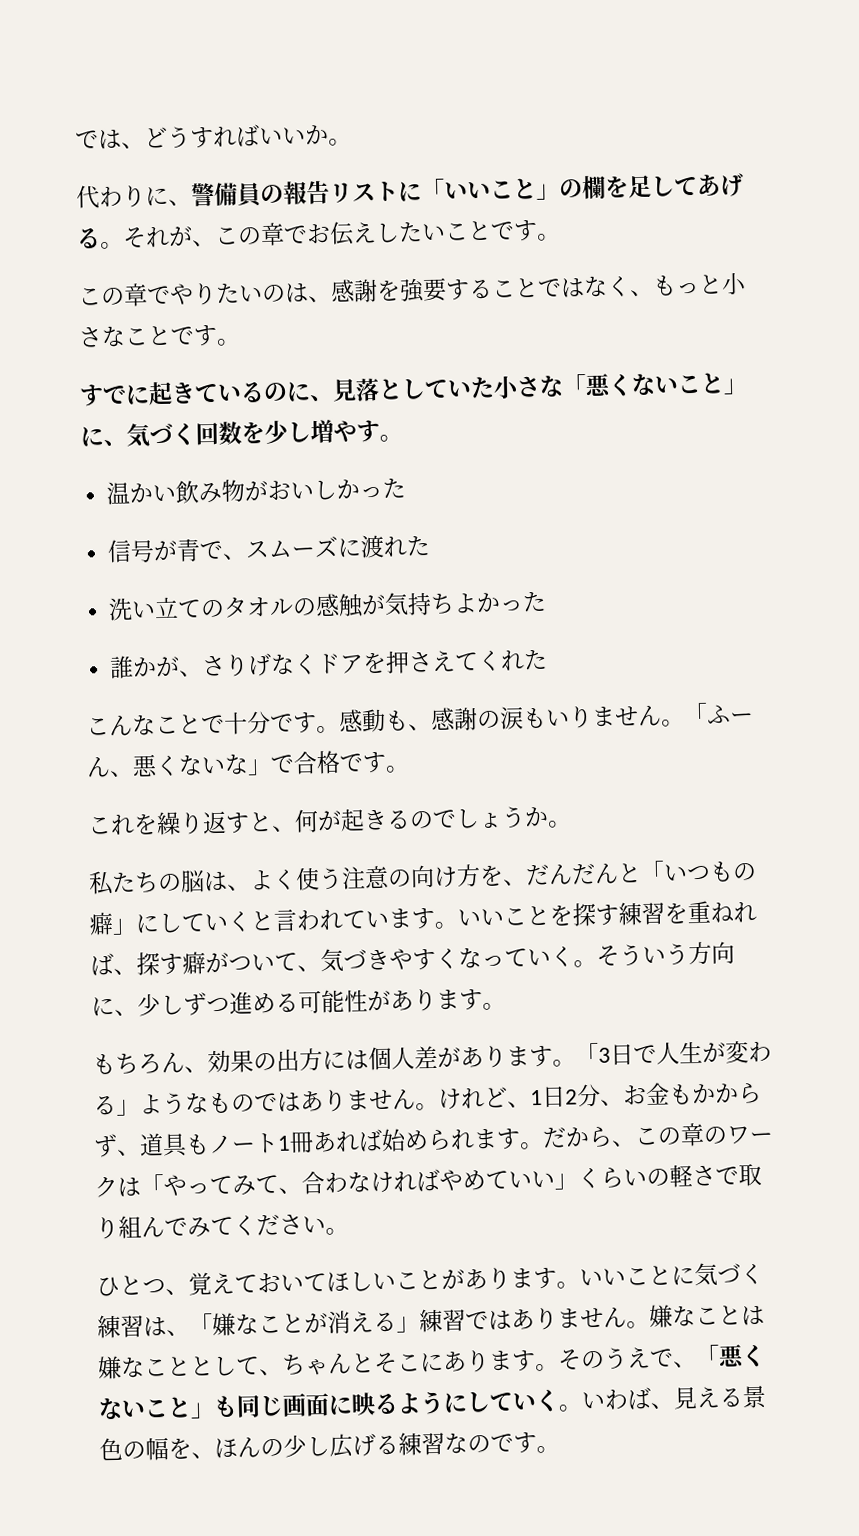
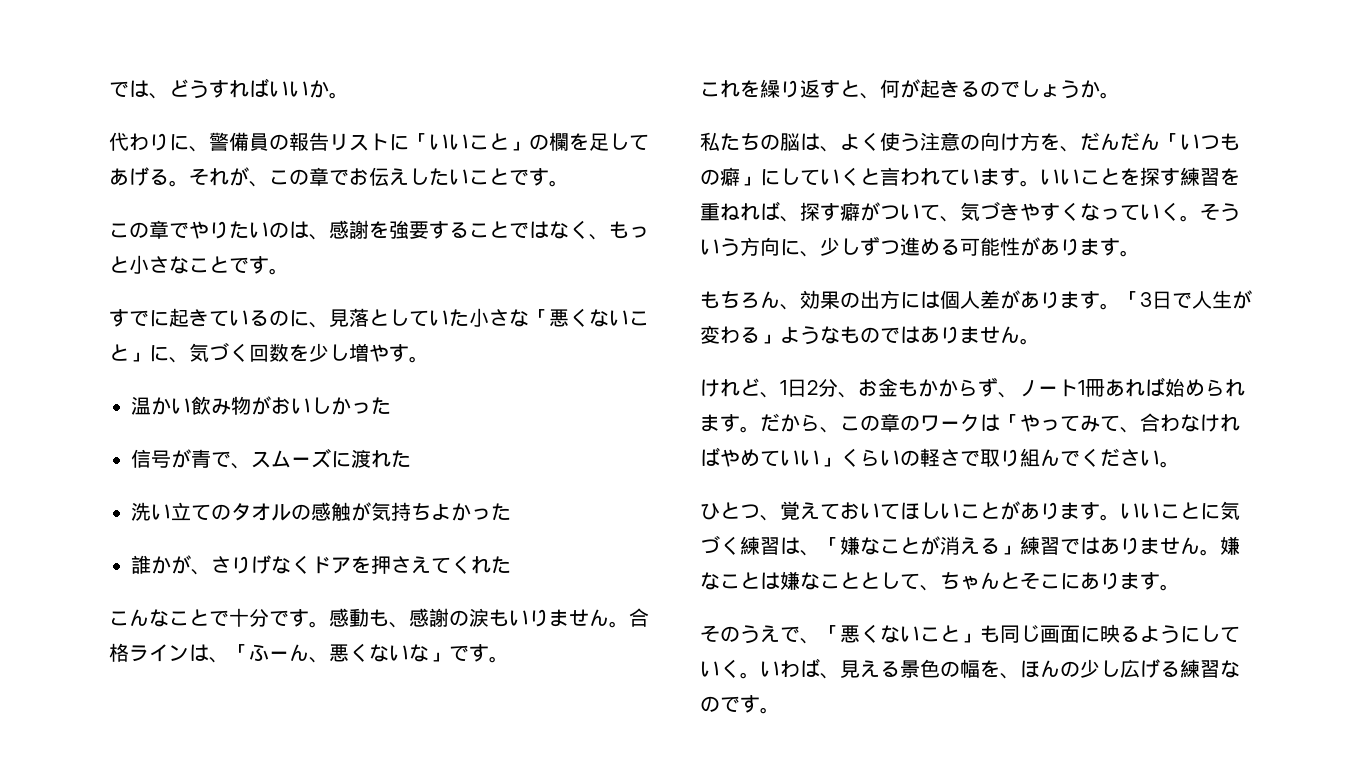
(685, 723) none -> [629,608,649,627] [109,643,229,663] 合格ラインは、
[293,750,364,775] 合格で -> (469, 653) none
[617,863,642,883] と -> (1160, 142) none
(439, 1106) none -> (1040, 341) //
[139,1133,210,1158] 道具も -> (1018, 395) none
[187,1216,234,1238] みて -> (1080, 458) none
(559, 1367) none -> (1180, 587) //

